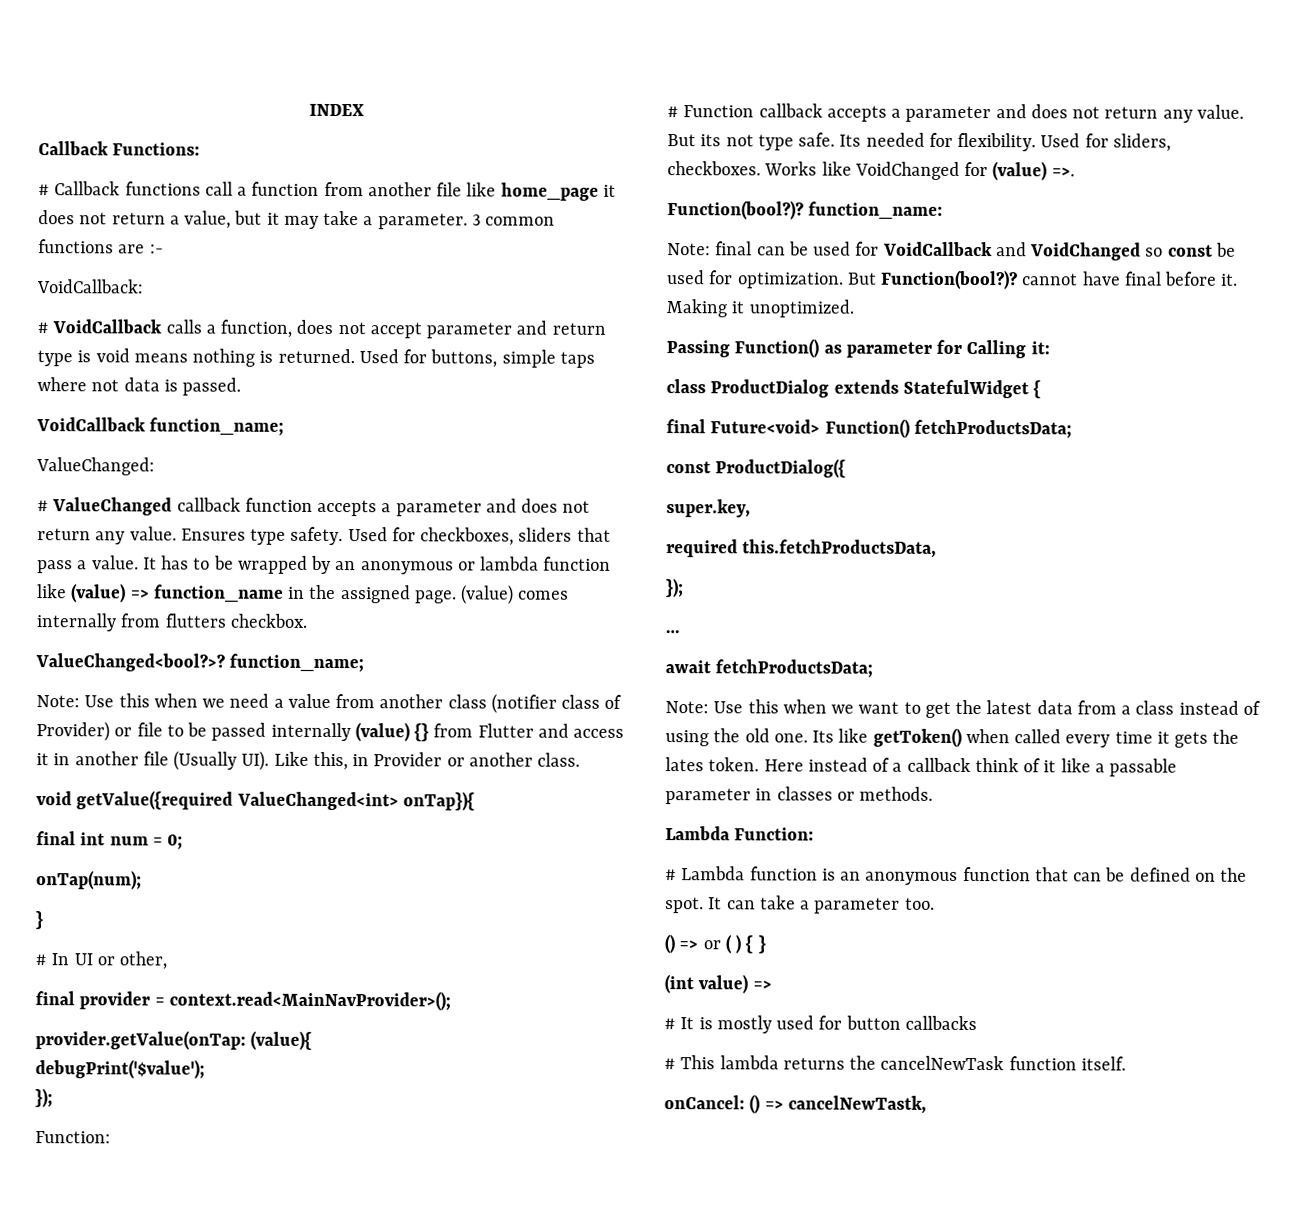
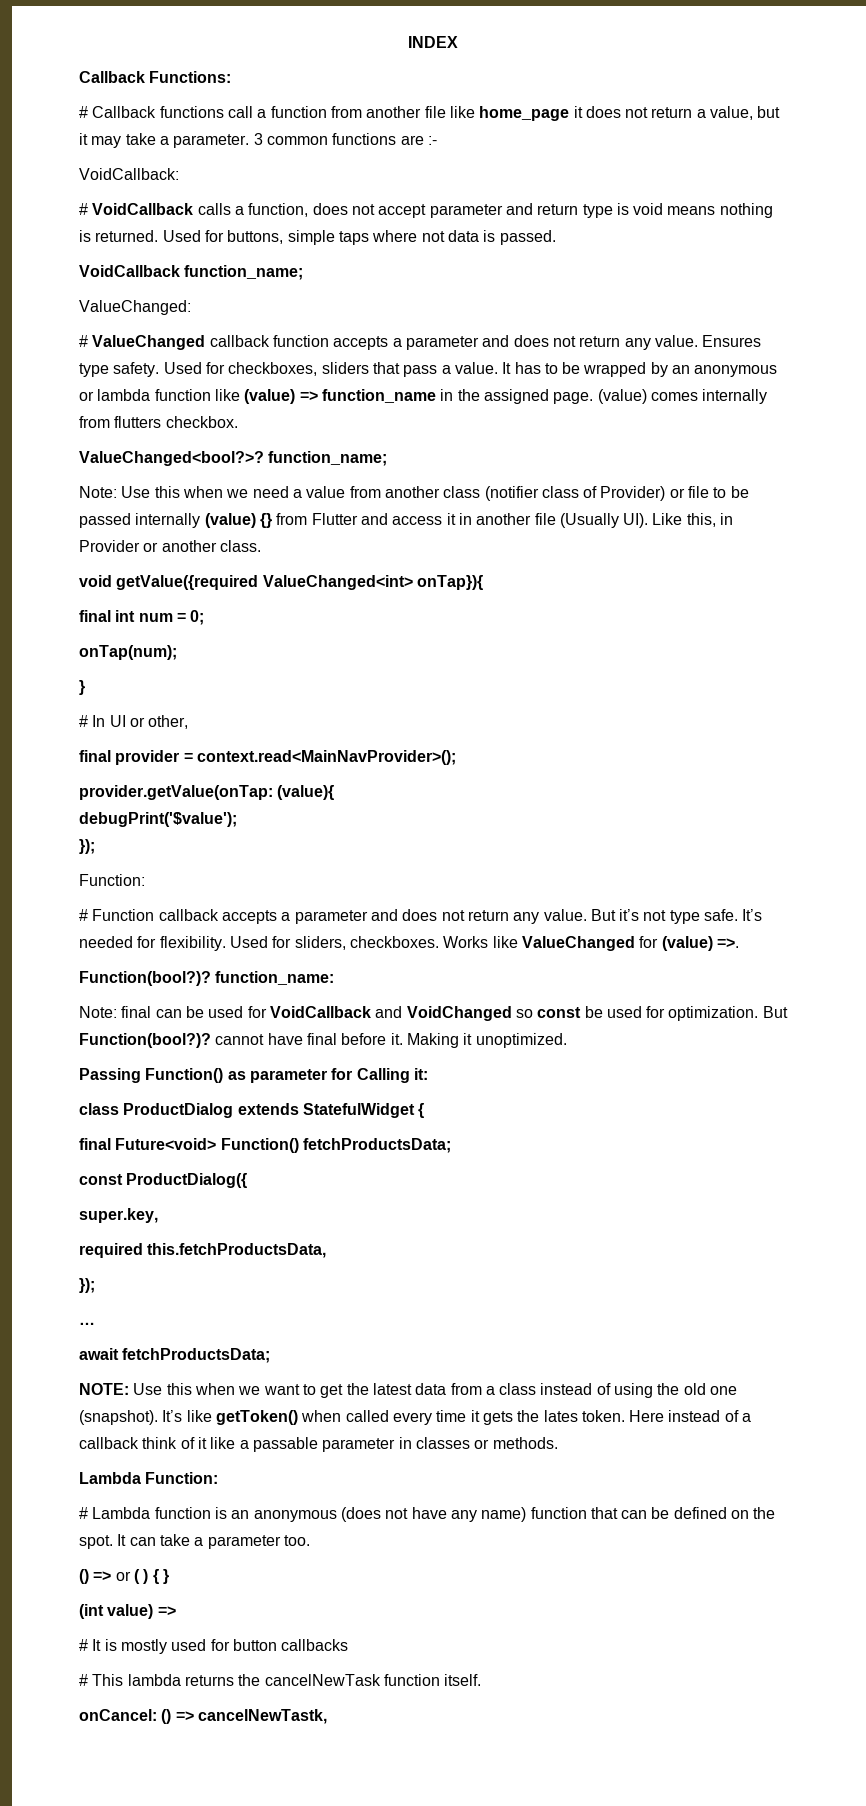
[700,134,722,147] its -> [619,909,640,921] it’s
[839,134,862,147] Its -> [742,909,763,921] It’s
[854,161,960,180] VoidChanged -> [521,936,635,951] ValueChanged
[665,701,709,714] Note: -> [79,1383,129,1395] NOTE:
[773,730,835,743] one. Its -> [710,1386,738,1395] [79,1410,183,1425] one (snapshot). It’s
(959, 878) none -> [340,1507,527,1522] (does not have any name)

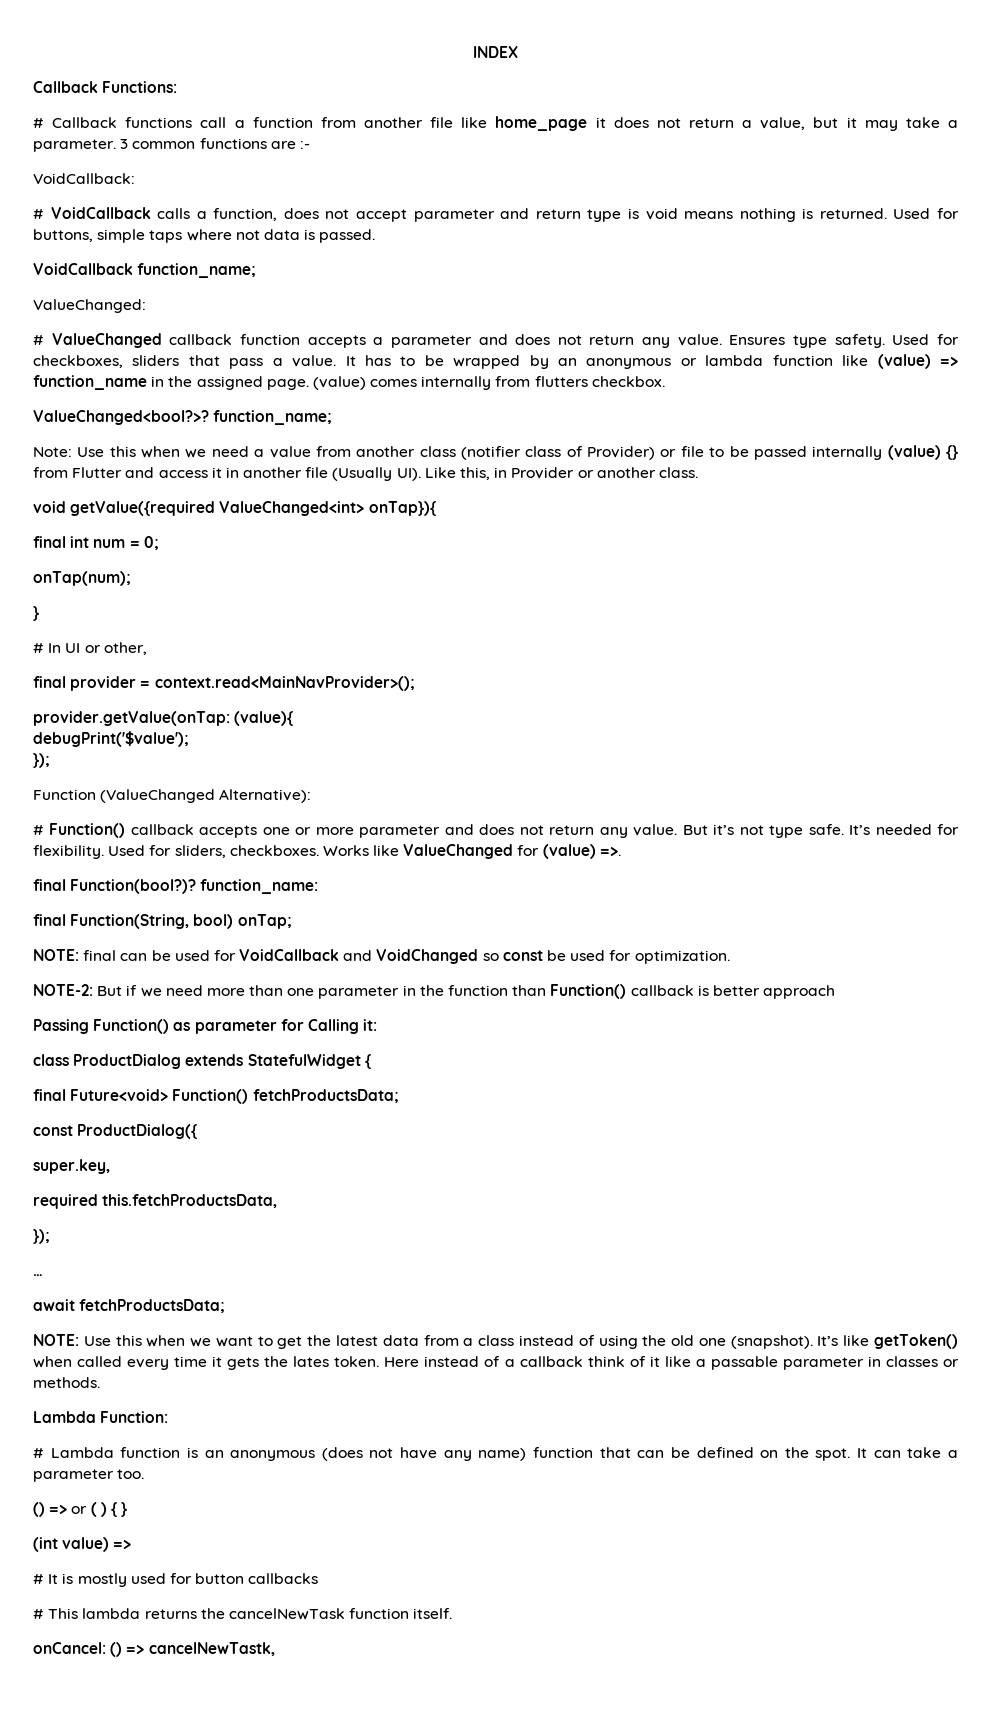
[79,874,145,886] [79,909,155,921] Function: // # Function -> [33,789,312,803] [33,823,126,838] Function (ValueChanged Alternative): // # Function()
[281,912,291,921] a -> [262,827,354,835] one or more
(739, 943) none -> [33,879,66,891] final
[79,1006,117,1018] Note: -> [33,914,292,929] [33,949,79,961] final Function(String, bool) onTap; // NOTE:
[762,1006,788,1018] [79,1033,567,1048] But Function(bool?)? cannot have final before it. Making it unoptimized. -> [33,984,836,999] // NOTE-2: But if we need more than one parameter in the function than Function() callback is better approach

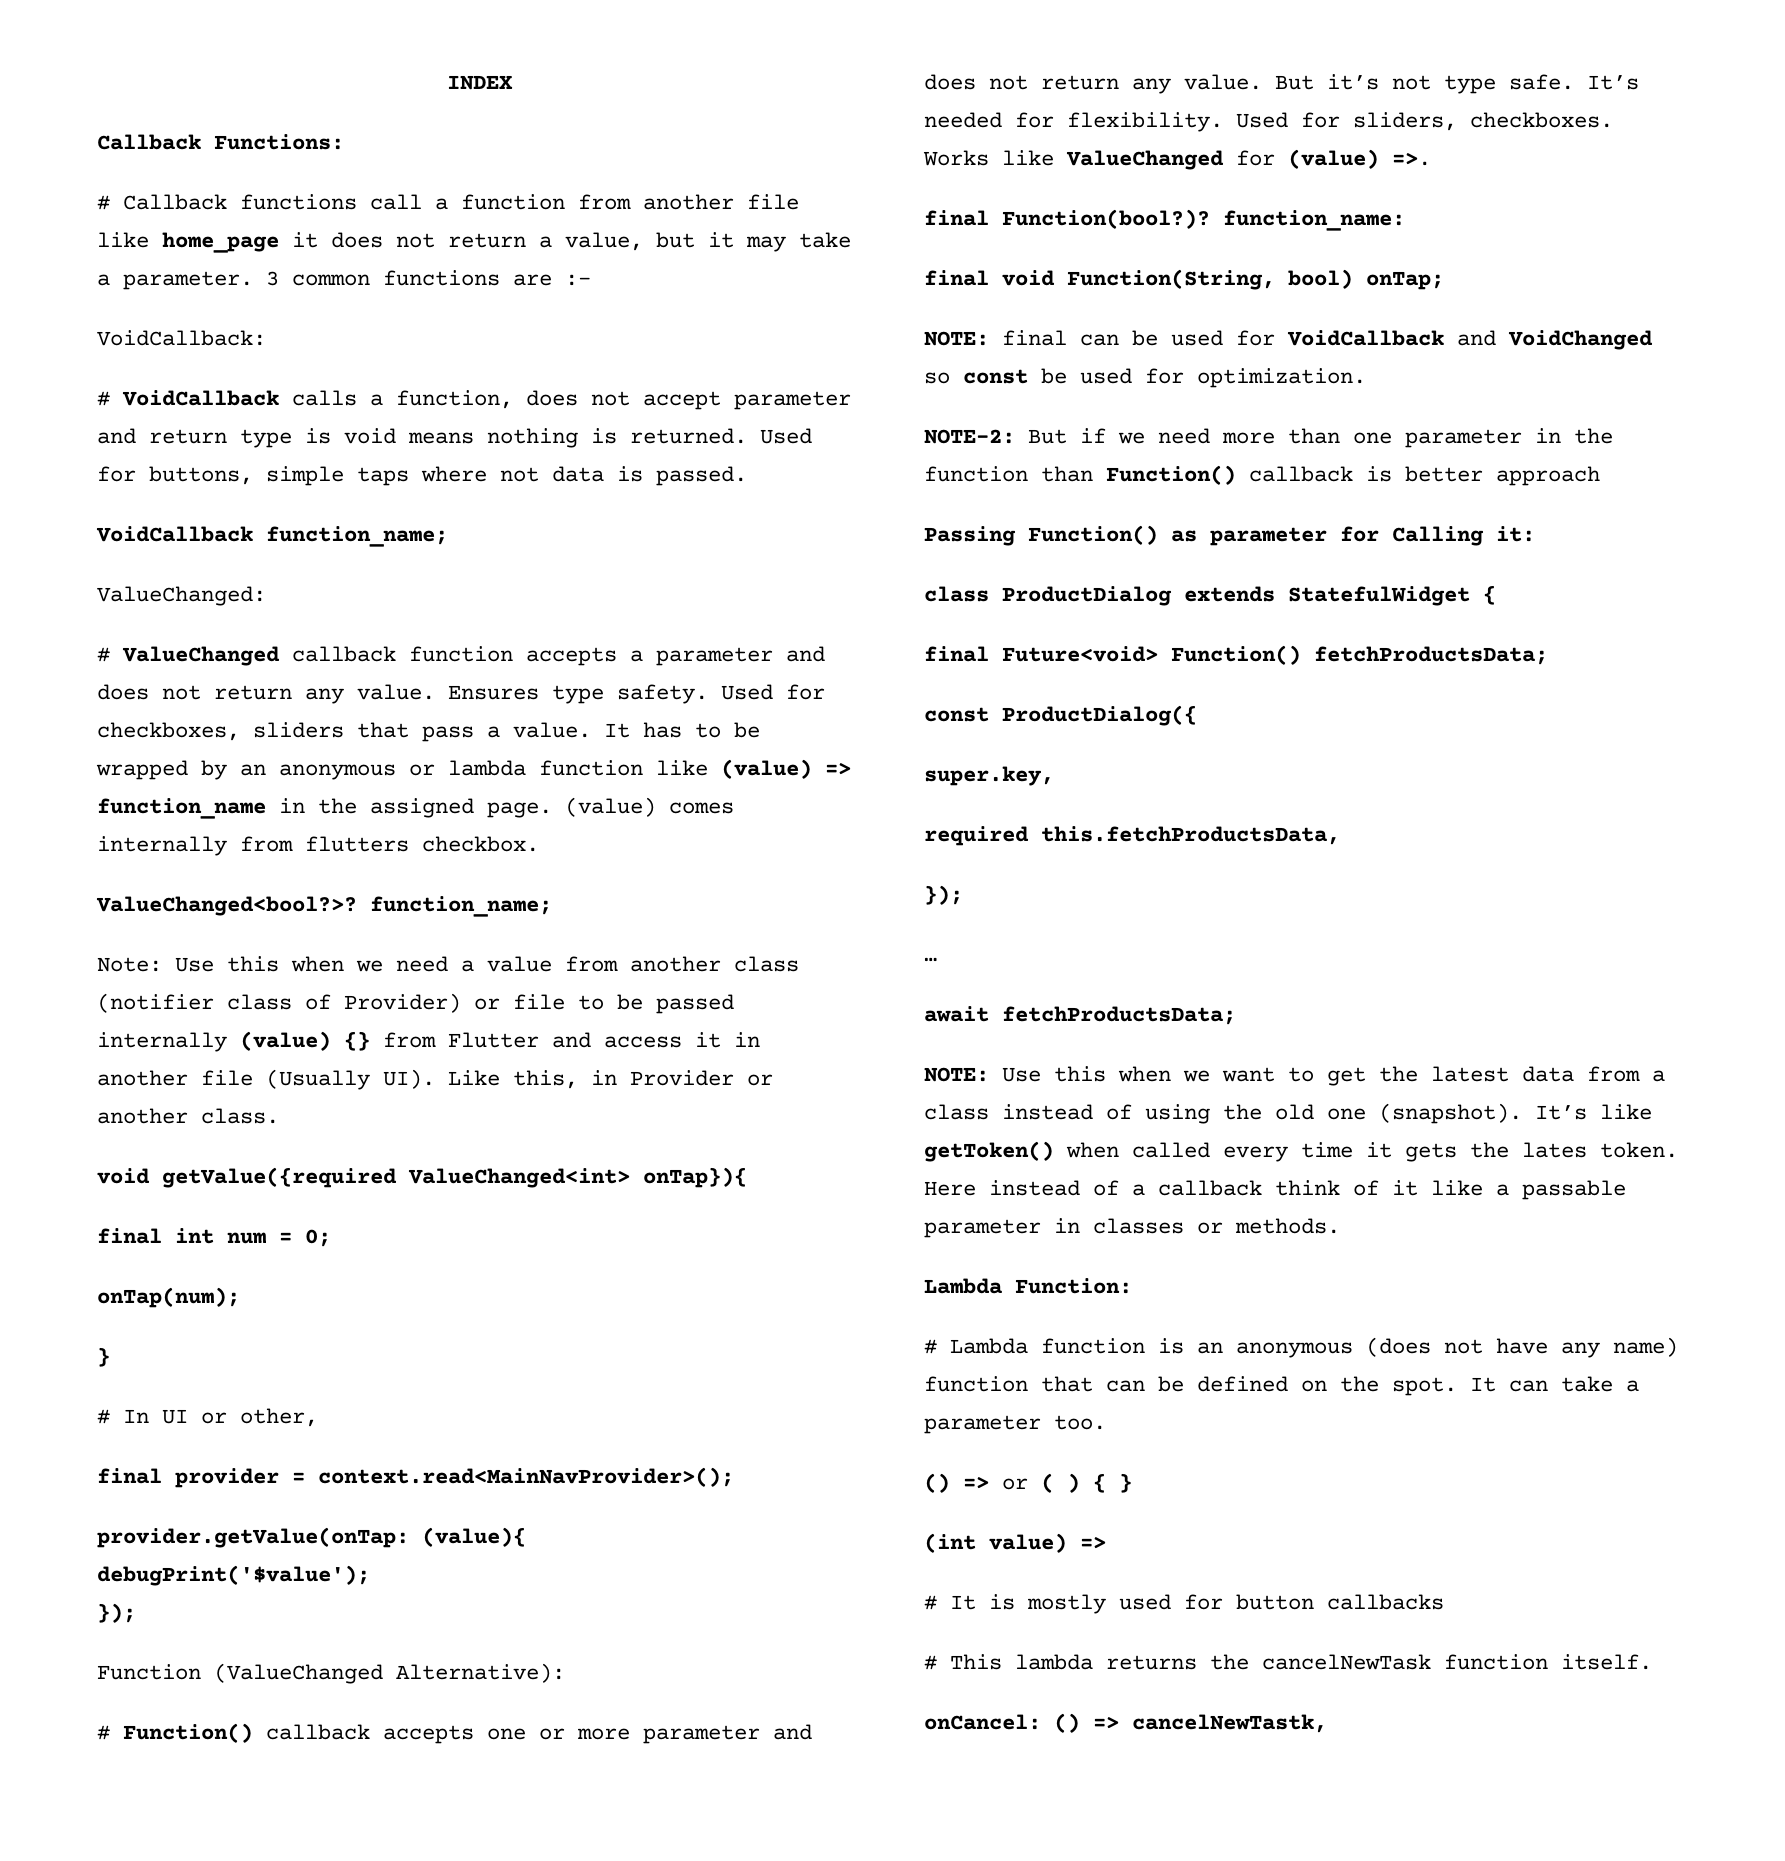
(66, 920) none -> [1002,270,1055,286] void

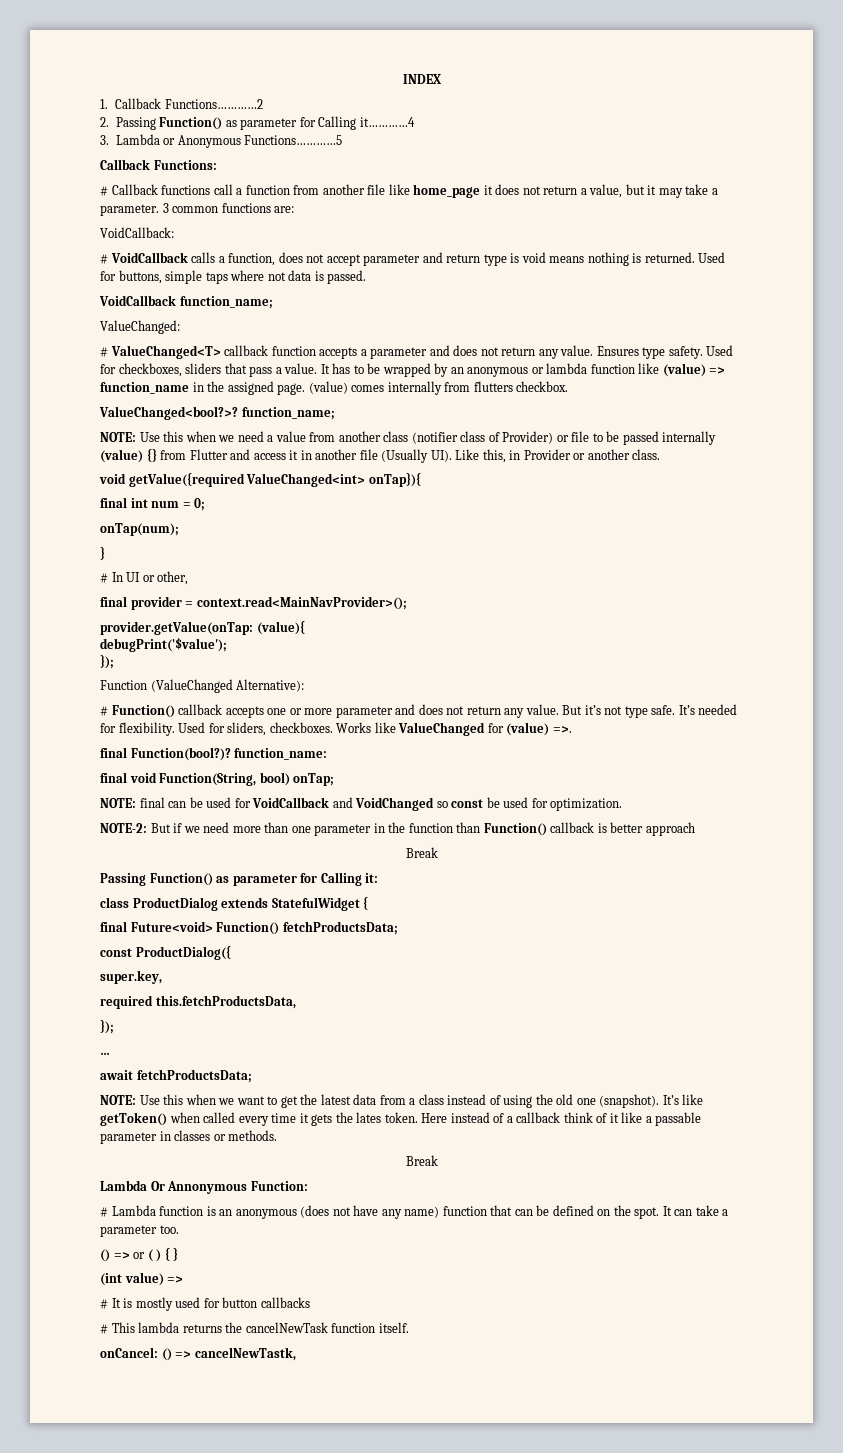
(513, 82) none -> [100,98,263,109] [100,116,415,130] [100,134,343,148] // 1. Callback Functions…………2 // 2. Passing Function() as parameter for Calling it…………4 // 3. Lambda or Anonymous Functions…………5
[513,274,591,286] are :- -> [274,206,295,213] are:
[122,646,280,666] ValueChanged -> [110,345,221,359] ValueChanged<T>
[97,957,162,972] Note: -> [100,432,136,442] NOTE:
(1600, 476) none -> [405,847,438,858] // Break
[924,1278,1002,1294] // Lambda -> [405,1155,438,1166] [100,1180,248,1194] // Break // Lambda Or Annonymous

